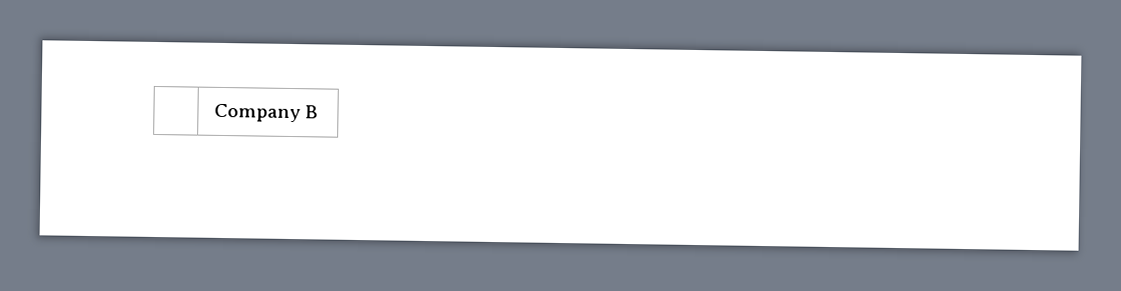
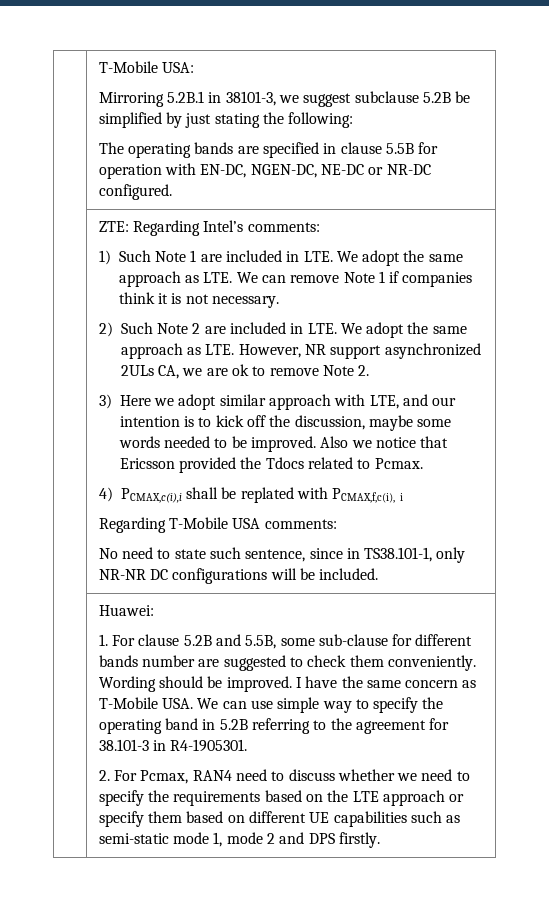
[214,103,319,123] | Company B -> [98,61,194,73] [98,91,471,107] [98,112,354,128] [98,142,439,158] [98,163,431,179] [98,184,172,200] [98,220,320,236] [98,250,463,266] [118,271,473,287] [118,292,279,308] [98,322,467,338] [120,343,481,359] [120,364,370,379] [98,394,457,410] [119,415,452,431] [118,436,449,452] [119,457,423,473] [98,487,403,503] [98,517,337,533] [98,547,466,563] [98,568,379,584] [98,605,154,616] [98,634,473,649] [98,655,476,671] [98,676,477,692] [98,697,444,713] [98,718,450,734] [98,739,248,752] [98,769,470,784] [98,790,465,806] [98,811,461,827] [98,832,380,848] | T-Mobile USA: // Mirroring 5.2B.1 in 38101-3, we suggest subclause 5.2B be simplified by just stating the following: // The operating bands are specified in clause 5.5B for operation with EN-DC, NGEN-DC, NE-DC or NR-DC configured. // | ZTE: Regarding Intel’s comments: // 1) Such Note 1 are included in LTE. We adopt the same approach as LTE. We can remove Note 1 if companies think it is not necessary. // 2) Such Note 2 are included in LTE. We adopt the same approach as LTE. However, NR support asynchronized 2ULs CA, we are ok to remove Note 2. // 3) Here we adopt similar approach with LTE, and our intention is to kick off the discussion, maybe some words needed to be improved. Also we notice that Ericsson provided the Tdocs related to Pcmax. // 4) PCMAX,c(i),i shall be replated with PCMAX,f,c(i), i // Regarding T-Mobile USA comments: // No need to state such sentence, since in TS38.101-1, only NR-NR DC configurations will be included. // | Huawei: // 1. For clause 5.2B and 5.5B, some sub-clause for different bands number are suggested to check them conveniently. Wording should be improved. I have the same concern as T-Mobile USA. We can use simple way to specify the operating band in 5.2B referring to the agreement for 38.101-3 in R4-1905301. // 2. For Pcmax, RAN4 need to discuss whether we need to specify the requirements based on the LTE approach or specify them based on different UE capabilities such as semi-static mode 1, mode 2 and DPS firstly.

